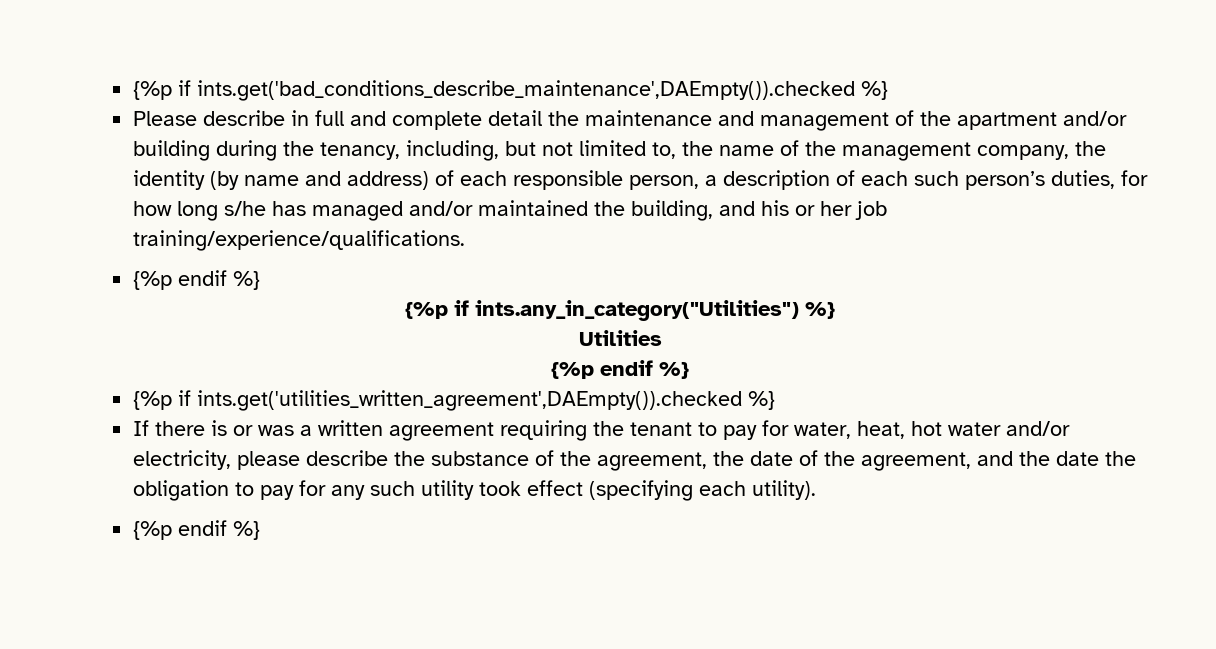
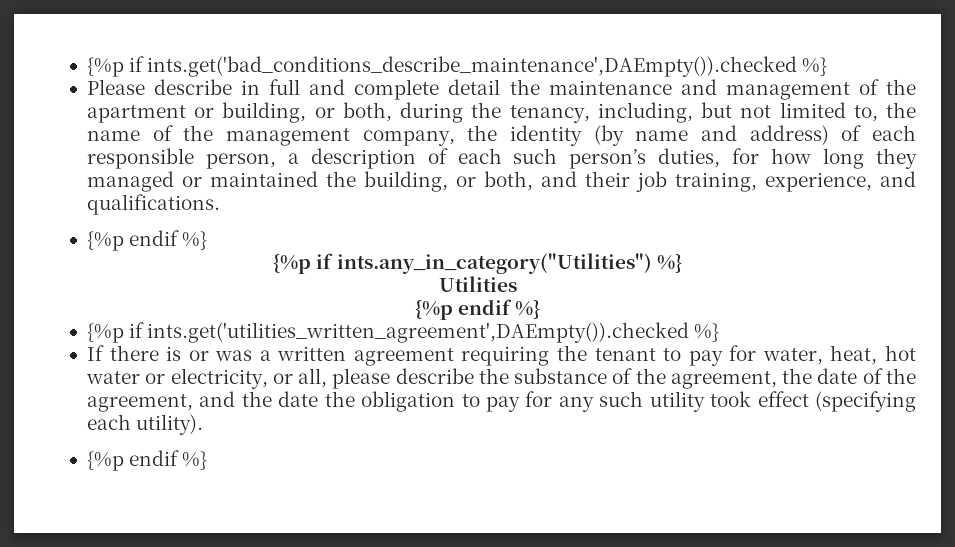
[1062,111,1127,126] [132,140,210,161] and/or building -> [194,102,392,123] or building, or both,
[223,200,887,221] [132,230,465,251] s/he has managed and/or maintained the building, and his or her job training/experience/qualifications. -> [876,148,918,169] [86,171,917,192] [86,194,220,215] they managed or maintained the building, or both, and their job training, experience, and qualifications.
[1005,421,1070,436] [132,450,231,470] and/or electricity, -> [145,368,328,389] or electricity, or all,

